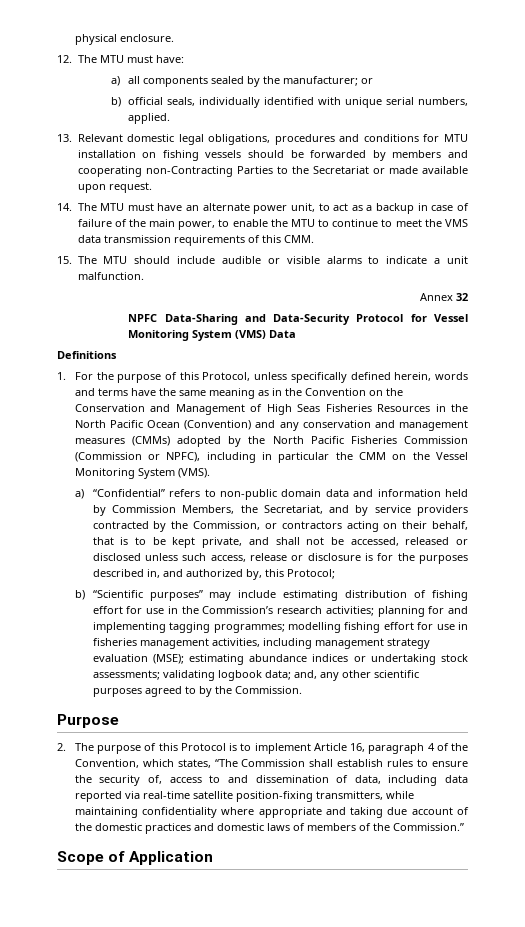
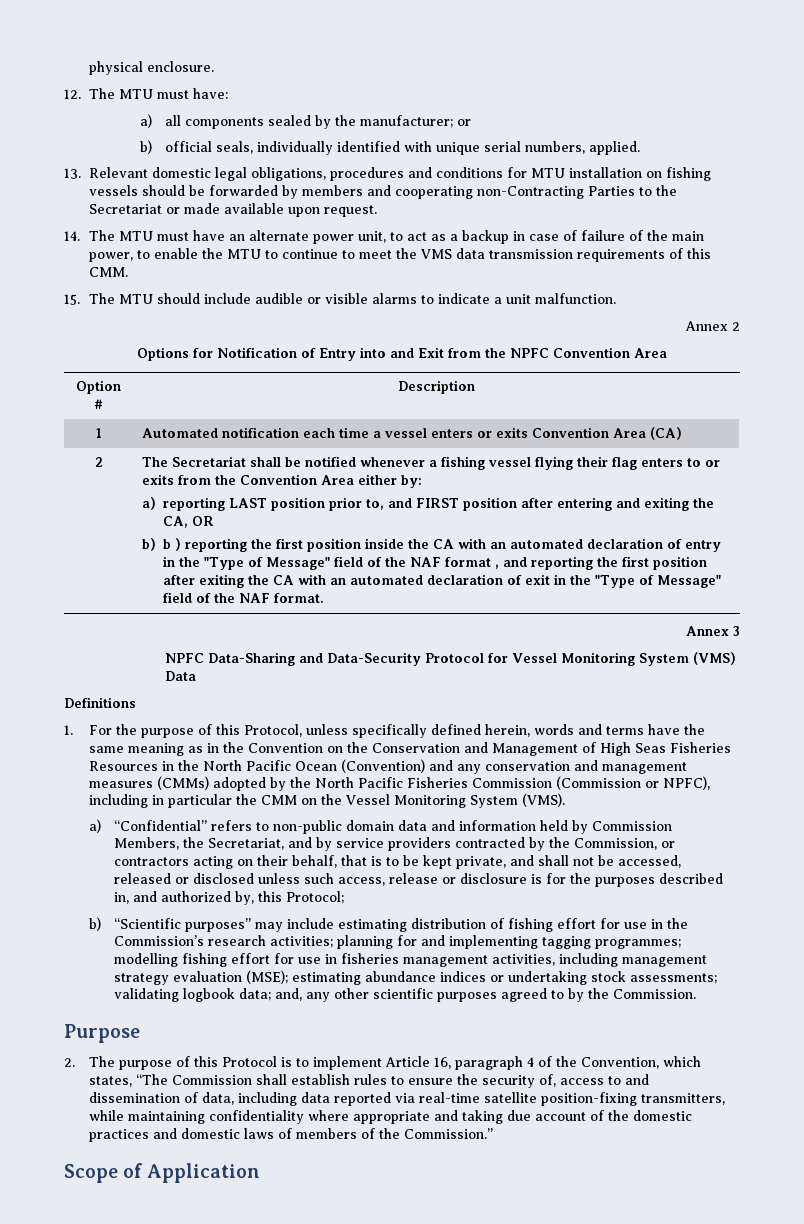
[456,293,468,301] 32 -> [732,322,740,331] [137,347,667,361] [76,380,121,394] [94,399,103,409] [397,380,475,394] [95,428,102,438] [141,427,682,440] [94,457,103,467] [141,456,720,470] [141,474,422,488] [141,497,714,511] [162,516,214,528] [141,538,721,552] [162,556,707,570] [162,574,721,588] [162,592,324,603] [686,626,740,636] 2 // Options for Notification of Entry into and Exit from the NPFC Convention Area // Option # | Description // 1 | Automated notification each time a vessel enters or exits Convention Area (CA) // 2 | The Secretariat shall be notified whenever a fishing vessel flying their flag enters to or exits from the Convention Area either by: // a) reporting LAST position prior to, and FIRST position after entering and exiting the CA, OR // b) b ) reporting the first position inside the CA with an automated declaration of entry in the "Type of Message" field of the NAF format , and reporting the first position after exiting the CA with an automated declaration of exit in the "Type of Message" field of the NAF format. // Annex 3

